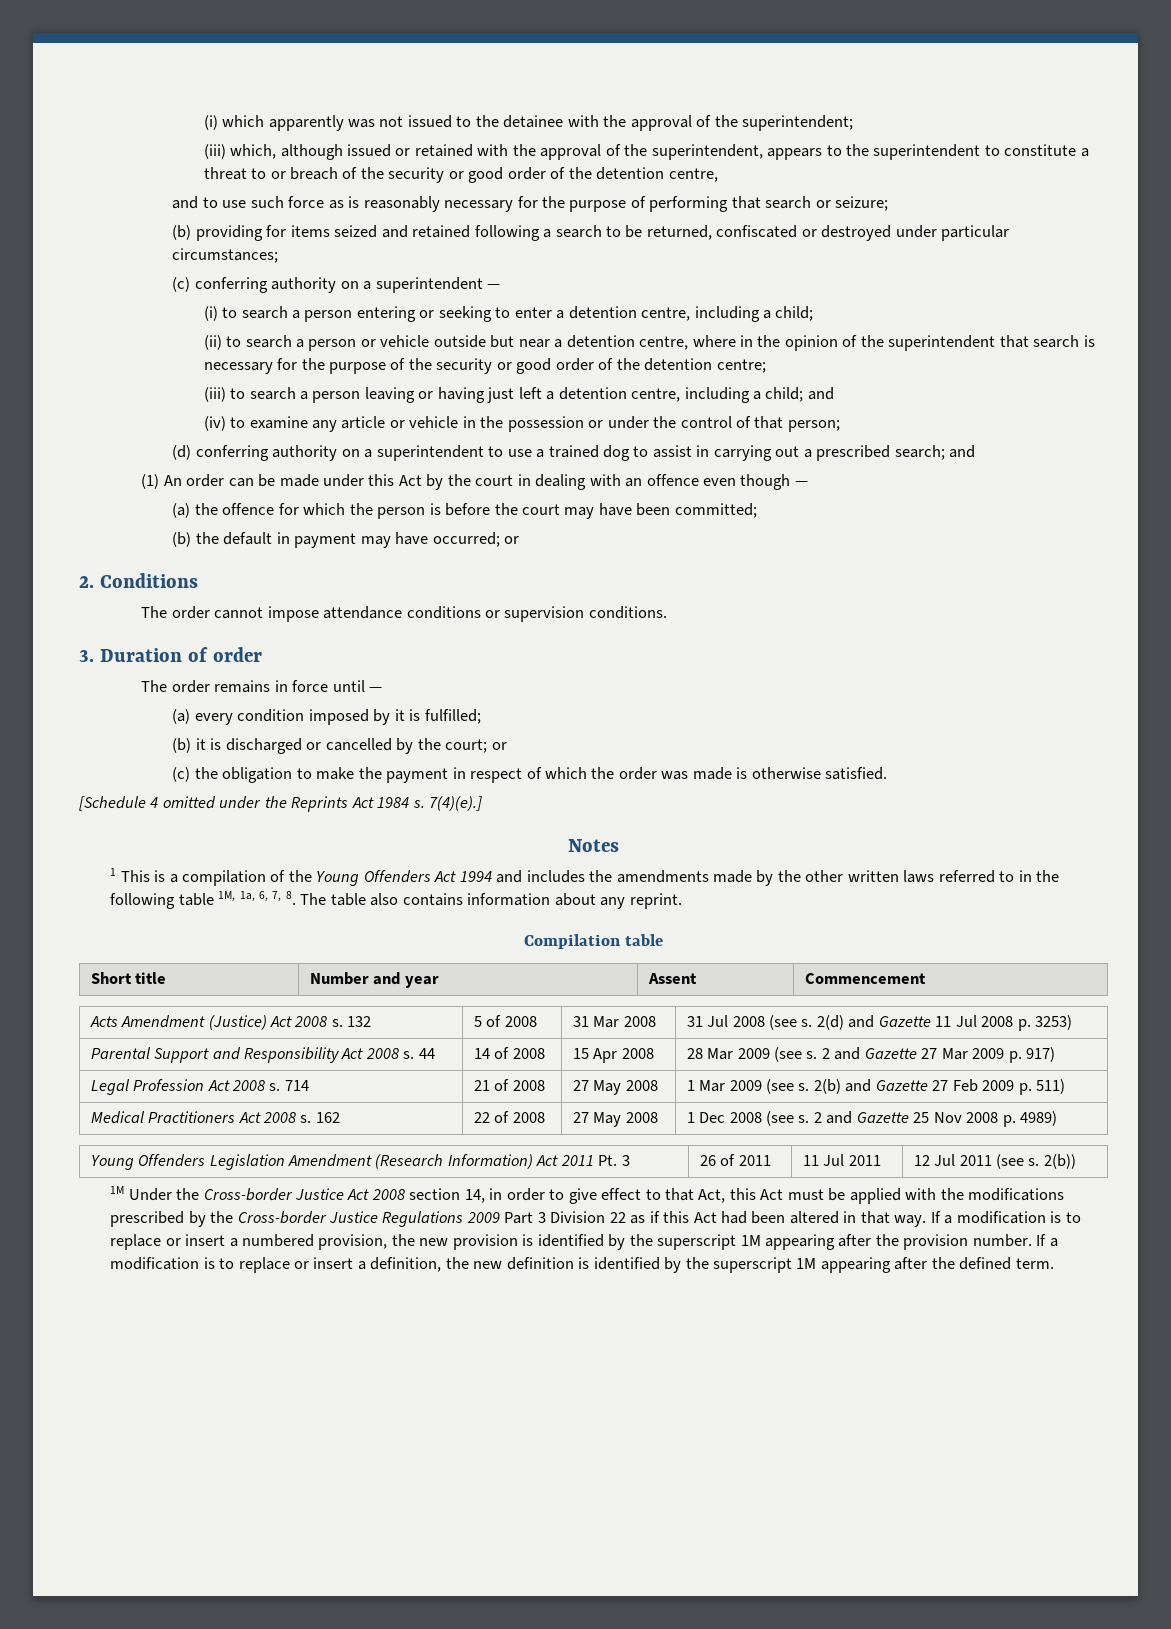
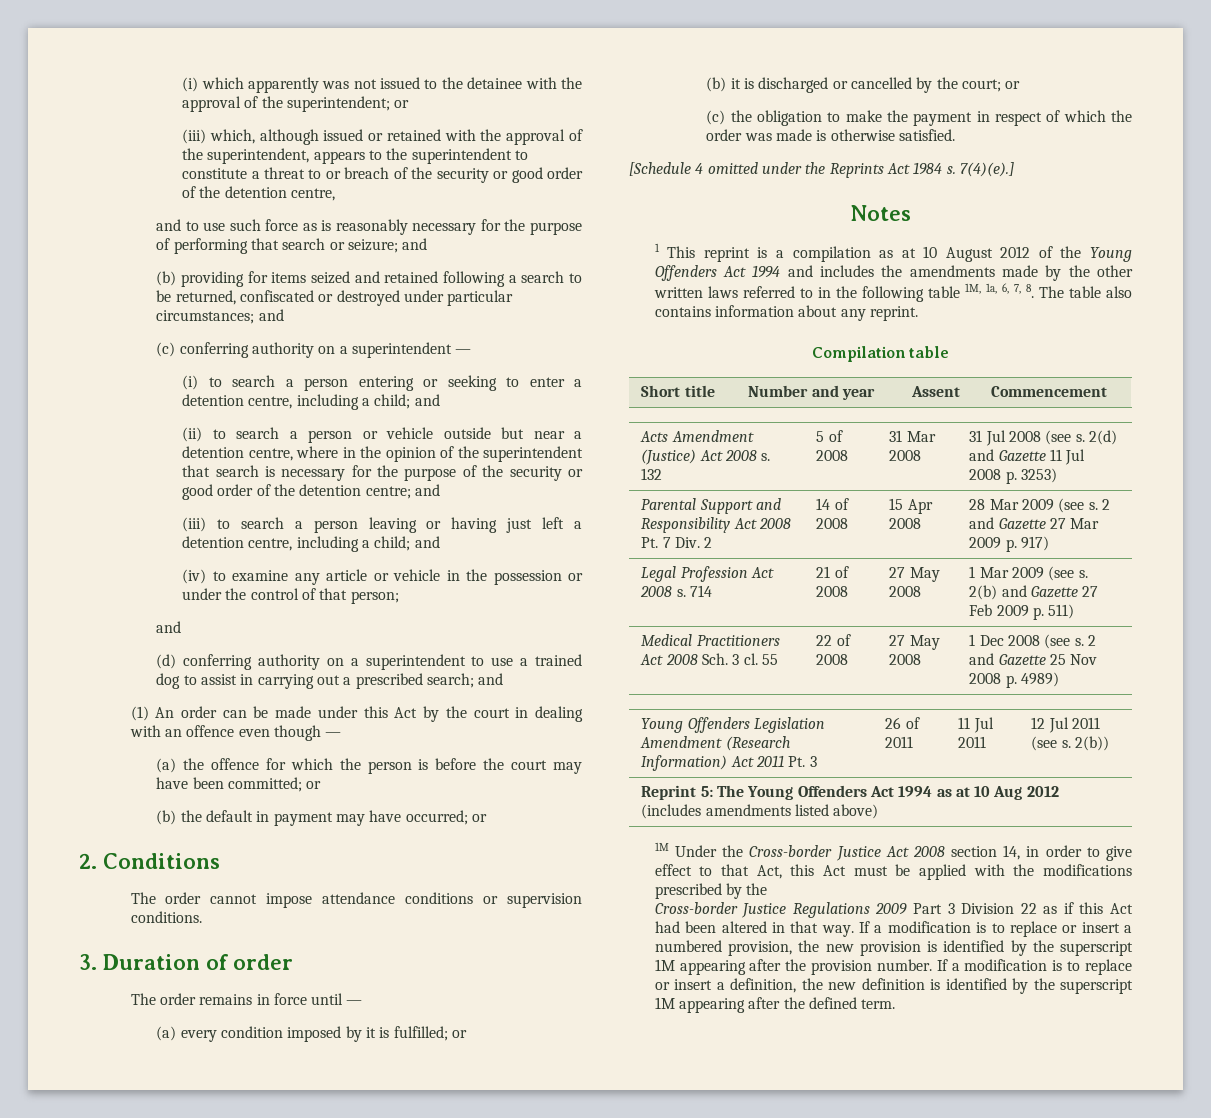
(853, 123) none -> [394,100,410,108] or
(889, 203) none -> [402,238,428,250] and
(279, 255) none -> [258,309,284,321] and
(814, 313) none -> [414,394,440,406] and
(766, 366) none -> [415,484,441,496] and
(840, 426) none -> [156,621,182,633] // and
(757, 510) none -> [306,781,322,789] or
(481, 716) none -> [451,1030,467,1038] or
(150, 876) none -> [703,247,750,262] reprint
(266, 878) none -> [879,246,1031,262] as at 10 August 2012
[403,1048,435,1059] s. 44 -> [641,537,713,548] Pt. 7 Div. 2
[300,1112,340,1123] s. 162 -> [701,653,778,665] Sch. 3 cl. 55
(1076, 1161) none -> [641,785,1059,800] [641,804,879,819] // Reprint 5: The Young Offenders Act 1994 as at 10 Aug 2012 (includes amendments listed above)
(234, 1217) none -> (768, 889) //

